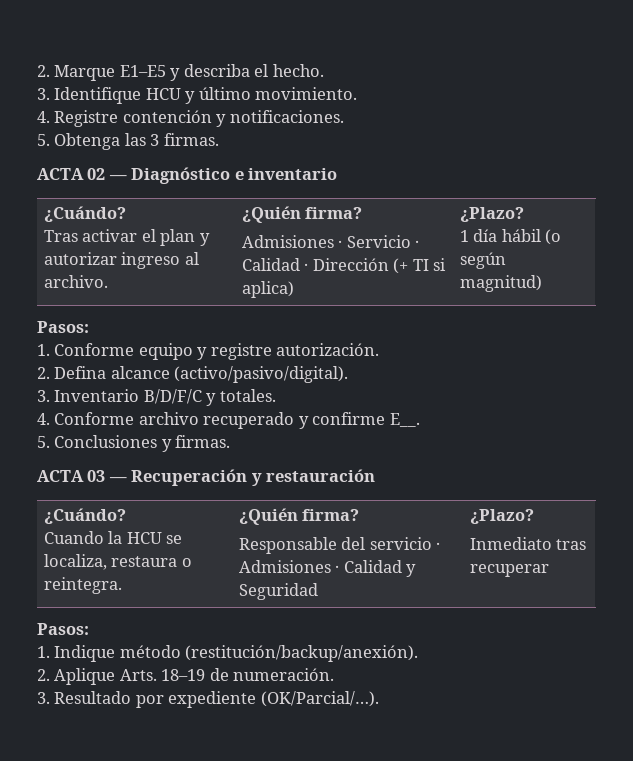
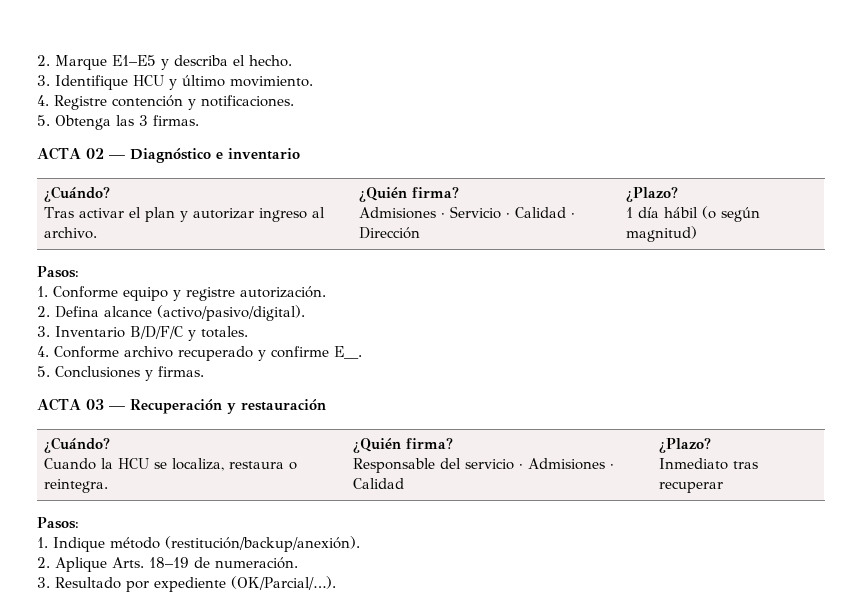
[393,258,447,274] [241,281,294,298] (+ TI si aplica) -> (421, 233) none
[406,564,417,577] [238,583,318,600] y Seguridad -> (405, 483) none

